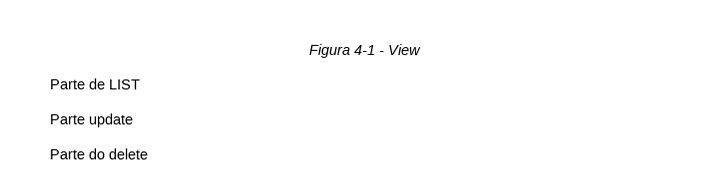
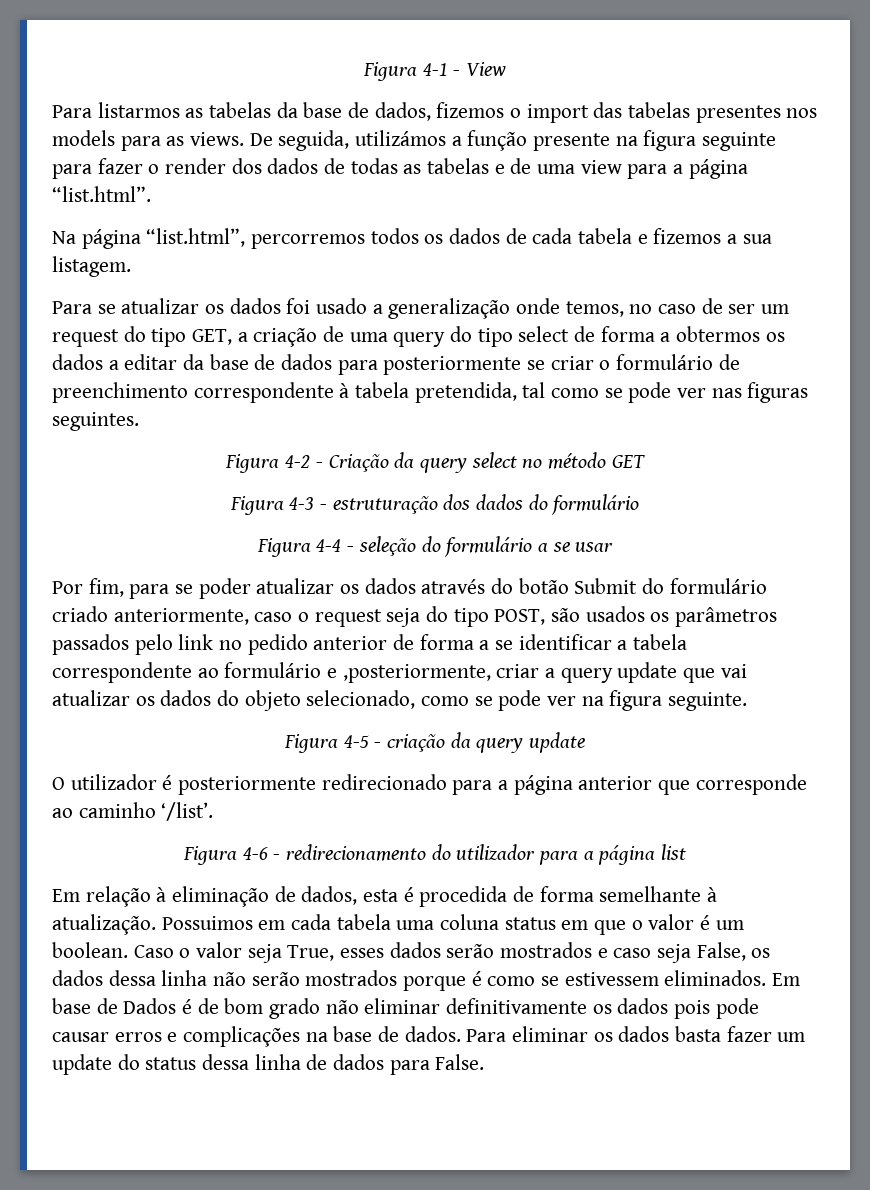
[50,78,141,90] [49,113,133,128] [49,148,148,160] Parte de LIST // Parte update // Parte do delete -> [52,102,818,123] [52,130,777,151] [52,158,748,179] [52,186,151,202] [52,228,772,249] [52,256,131,277] [52,298,790,319] [52,326,785,347] [52,354,740,375] [52,382,809,403] [52,412,139,431] [225,452,645,473] [229,494,640,515] [256,536,614,557] [52,578,767,599] [52,606,778,627] [52,634,688,655] [52,662,747,683] [52,690,748,711] [283,732,586,753] [52,774,807,795] [52,802,214,821] [182,844,687,865] [52,886,718,907] [52,914,744,935] [52,942,771,963] [52,970,801,991] [52,998,759,1019] [52,1026,806,1047] [52,1054,485,1075] Para listarmos as tabelas da base de dados, fizemos o import das tabelas presentes nos models para as views. De seguida, utilizámos a função presente na figura seguinte para fazer o render dos dados de todas as tabelas e de uma view para a página “list.html”. // Na página “list.html”, percorremos todos os dados de cada tabela e fizemos a sua listagem. // Para se atualizar os dados foi usado a generalização onde temos, no caso de ser um request do tipo GET, a criação de uma query do tipo select de forma a obtermos os dados a editar da base de dados para posteriormente se criar o formulário de preenchimento correspondente à tabela pretendida, tal como se pode ver nas figuras seguintes. // Figura 4-2 - Criação da query select no método GET // Figura 4-3 - estruturação dos dados do formulário // Figura 4-4 - seleção do formulário a se usar // Por fim, para se poder atualizar os dados através do botão Submit do formulário criado anteriormente, caso o request seja do tipo POST, são usados os parâmetros passados pelo link no pedido anterior de forma a se identificar a tabela correspondente ao formulário e ,posteriormente, criar a query update que vai atualizar os dados do objeto selecionado, como se pode ver na figura seguinte. // Figura 4-5 - criação da query update // O utilizador é posteriormente redirecionado para a página anterior que corresponde ao caminho ‘/list’. // Figura 4-6 - redirecionamento do utilizador para a página list // Em relação à eliminação de dados, esta é procedida de forma semelhante à atualização. Possuimos em cada tabela uma coluna status em que o valor é um boolean. Caso o valor seja True, esses dados serão mostrados e caso seja False, os dados dessa linha não serão mostrados porque é como se estivessem eliminados. Em base de Dados é de bom grado não eliminar definitivamente os dados pois pode causar erros e complicações na base de dados. Para eliminar os dados basta fazer um update do status dessa linha de dados para False.

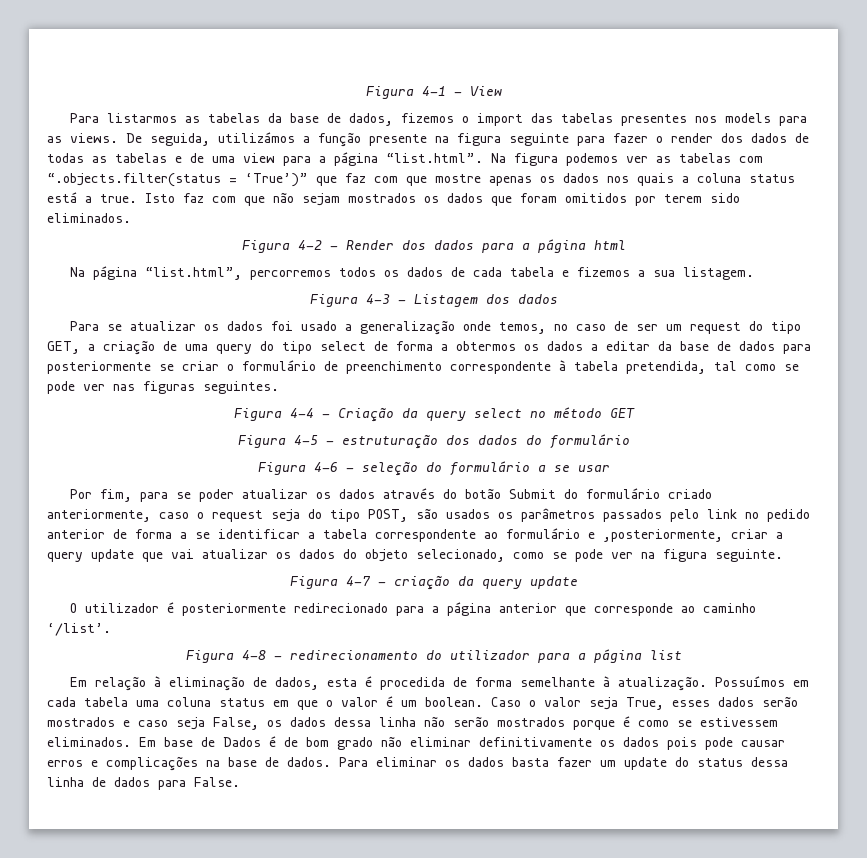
(151, 194) none -> [491,153,763,166] [47,173,795,187] [47,192,740,206] [47,213,131,223] [241,239,626,253] Na figura podemos ver as tabelas com “.objects.filter(status = ‘True’)” que faz com que mostre apenas os dados nos quais a coluna status está a true. Isto faz com que não sejam mostrados os dados que foram omitidos por terem sido eliminados. // Figura 4-2 - Render dos dados para a página html
(131, 266) none -> [309,294,558,307] // Figura 4-3 - Listagem dos dados
[285,455,311,468] 4-2 -> [289,408,314,418] 4-4
[289,497,315,510] 4-3 -> [293,435,318,445] 4-5
[316,539,342,552] 4-4 -> [313,462,338,472] 4-6
[343,735,369,748] 4-5 -> [345,576,371,586] 4-7
[242,847,268,860] 4-6 -> [241,650,266,660] 4-8
[161,916,253,930] Possuimos -> [715,676,786,687] Possuímos

